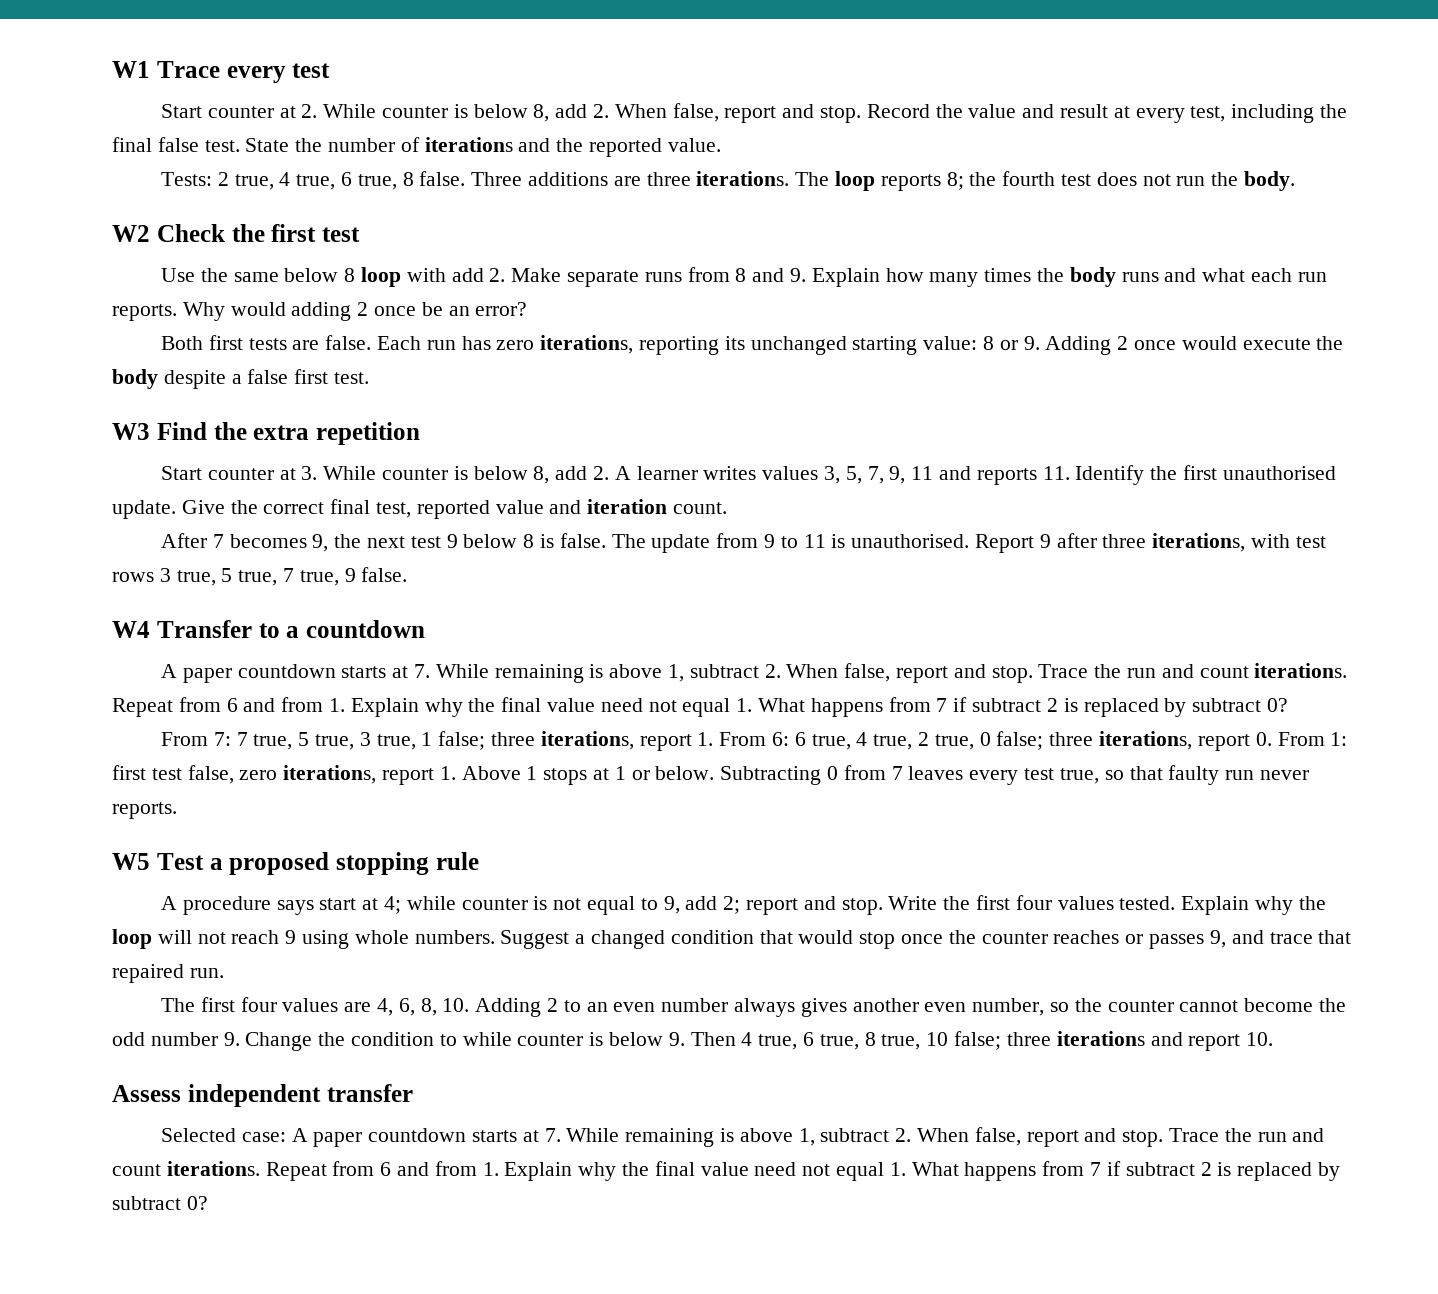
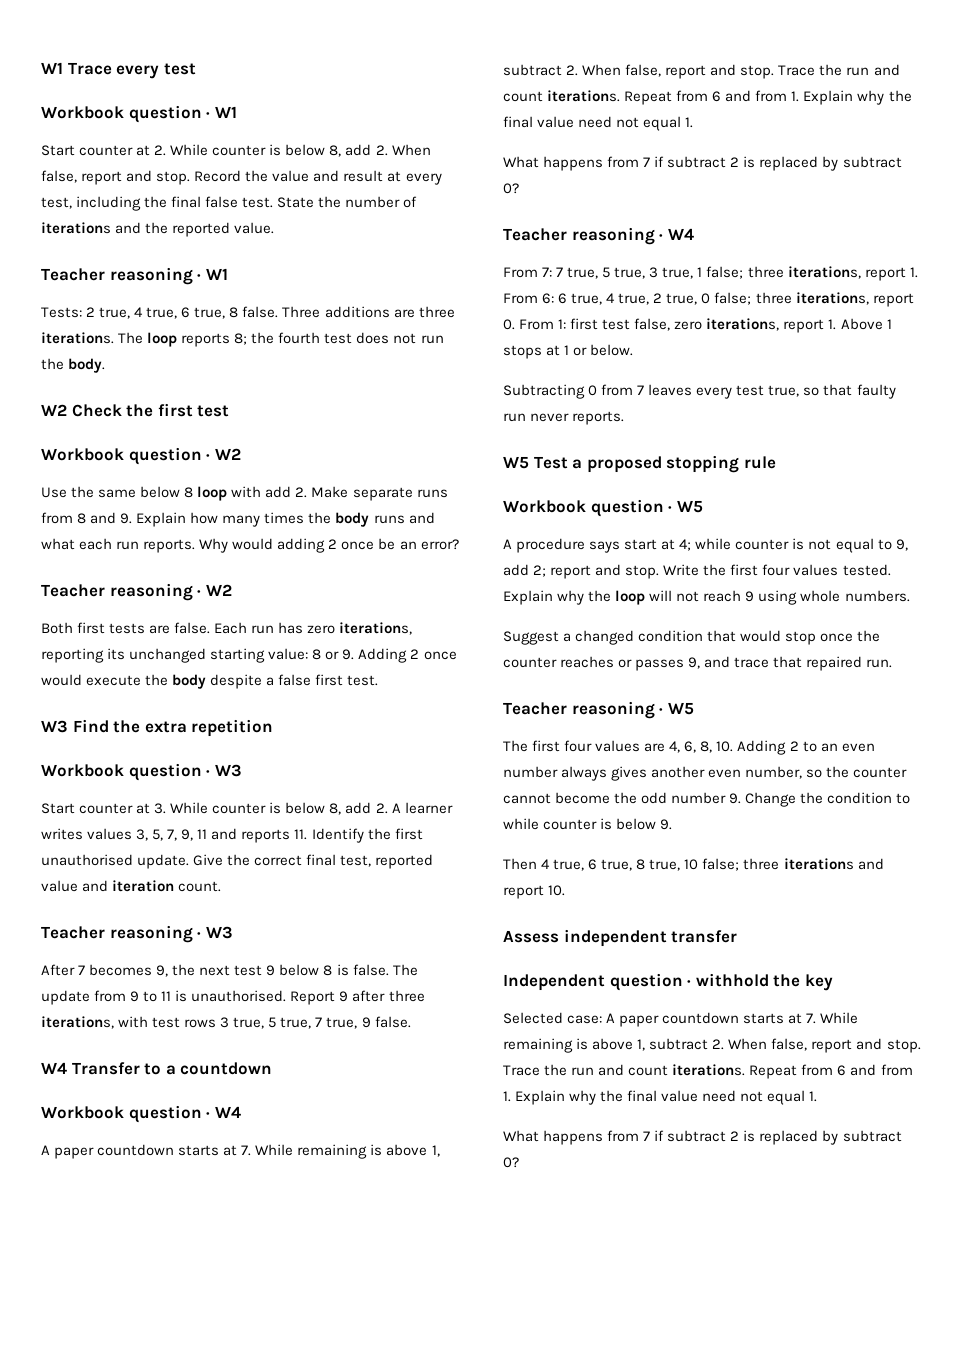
(331, 70) none -> [41,105,237,123] // Workbook question · W1
(721, 145) none -> [41,267,228,285] // Teacher reasoning · W1
(360, 234) none -> [41,447,241,465] // Workbook question · W2
(528, 309) none -> [41,583,232,601] // Teacher reasoning · W2
(420, 433) none -> [41,763,242,781] // Workbook question · W3
(728, 508) none -> [41,925,233,943] // Teacher reasoning · W3
(425, 629) none -> [41,1105,241,1123] // Workbook question · W4
(753, 705) none -> (694, 122) //
(1288, 705) none -> [503,227,694,245] // Teacher reasoning · W4
(715, 773) none -> (634, 350) //
(479, 861) none -> [503,499,703,517] // Workbook question · W5
(495, 937) none -> (910, 596) //
(224, 973) none -> [503,701,694,719] // Teacher reasoning · W5
(685, 1039) none -> (673, 824) //
(413, 1093) none -> [503,973,833,991] // Independent question · withhold the key
(906, 1169) none -> (818, 1096) //

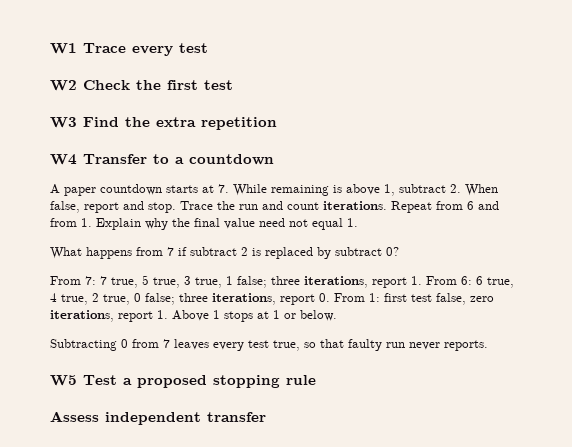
[41,105,237,123] [41,144,431,157] [41,170,442,185] [41,196,418,211] [41,222,275,237] [41,267,228,285] [41,306,455,319] [41,332,444,347] [41,358,106,373] // Workbook question · W1 // Start counter at 2. While counter is below 8, add 2. When false, report and stop. Record the value and result at every test, including the final false test. State the number of iterations and the reported value. // Teacher reasoning · W1 // Tests: 2 true, 4 true, 6 true, 8 false. Three additions are three iterations. The loop reports 8; the fourth test does not run the body. -> (208, 48) none
[41,447,241,465] [41,486,448,501] [41,512,435,527] [41,538,459,553] [41,583,232,601] [41,622,413,635] [41,648,457,663] [41,674,379,689] // Workbook question · W2 // Use the same below 8 loop with add 2. Make separate runs from 8 and 9. Explain how many times the body runs and what each run reports. Why would adding 2 once be an error? // Teacher reasoning · W2 // Both first tests are false. Each run has zero iterations, reporting its unchanged starting value: 8 or 9. Adding 2 once would execute the body despite a false first test. -> (233, 85) none
[41,763,242,781] [41,802,453,815] [41,828,423,843] [41,854,434,869] [41,880,222,892] [41,925,233,943] [41,964,418,977] [41,990,425,1005] [41,1016,411,1029] // Workbook question · W3 // Start counter at 3. While counter is below 8, add 2. A learner writes values 3, 5, 7, 9, 11 and reports 11. Identify the first unauthorised update. Give the correct final test, reported value and iteration count. // Teacher reasoning · W3 // After 7 becomes 9, the next test 9 below 8 is false. The update from 9 to 11 is unauthorised. Report 9 after three iterations, with test rows 3 true, 5 true, 7 true, 9 false. -> (277, 123) none
[41,1105,241,1123] // Workbook question · W4 -> (274, 159) none
[503,227,694,245] // Teacher reasoning · W4 -> (399, 251) none
[503,499,703,517] [503,538,908,553] [503,564,891,579] [503,590,910,605] [503,630,881,645] [503,656,893,671] [503,701,694,719] [503,740,875,755] [503,766,908,781] [503,792,911,807] [503,818,673,830] [503,858,884,871] [503,885,566,899] [503,929,738,947] [503,973,833,991] [503,1012,859,1027] [503,1038,921,1053] [503,1064,913,1079] [503,1090,818,1105] [503,1130,902,1145] [503,1157,519,1168] Workbook question · W5 // A procedure says start at 4; while counter is not equal to 9, add 2; report and stop. Write the first four values tested. Explain why the loop will not reach 9 using whole numbers. // Suggest a changed condition that would stop once the counter reaches or passes 9, and trace that repaired run. // Teacher reasoning · W5 // The first four values are 4, 6, 8, 10. Adding 2 to an even number always gives another even number, so the counter cannot become the odd number 9. Change the condition to while counter is below 9. // Then 4 true, 6 true, 8 true, 10 false; three iterations and report 10. // Assess independent transfer // Independent question · withhold the key // Selected case: A paper countdown starts at 7. While remaining is above 1, subtract 2. When false, report and stop. Trace the run and count iterations. Repeat from 6 and from 1. Explain why the final value need not equal 1. // What happens from 7 if subtract 2 is replaced by subtract 0? -> [50,411,266,425] Assess independent transfer

